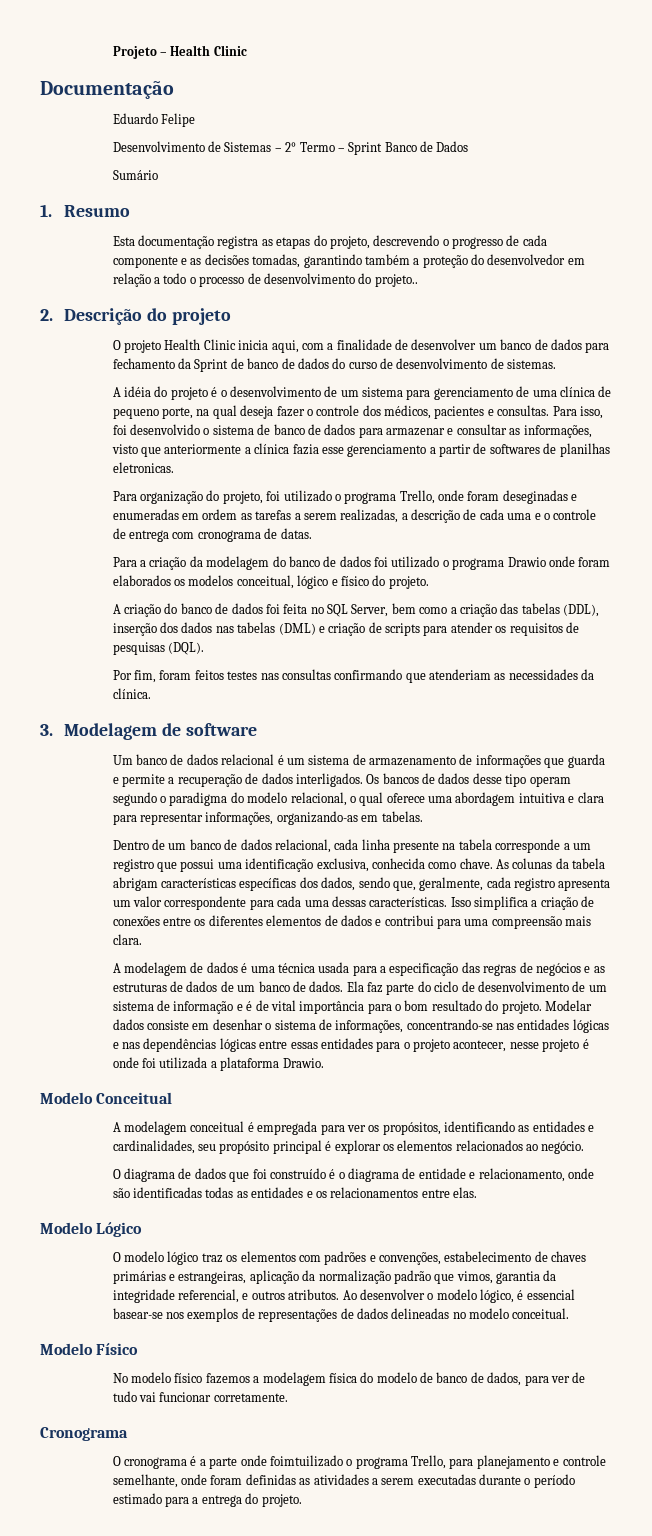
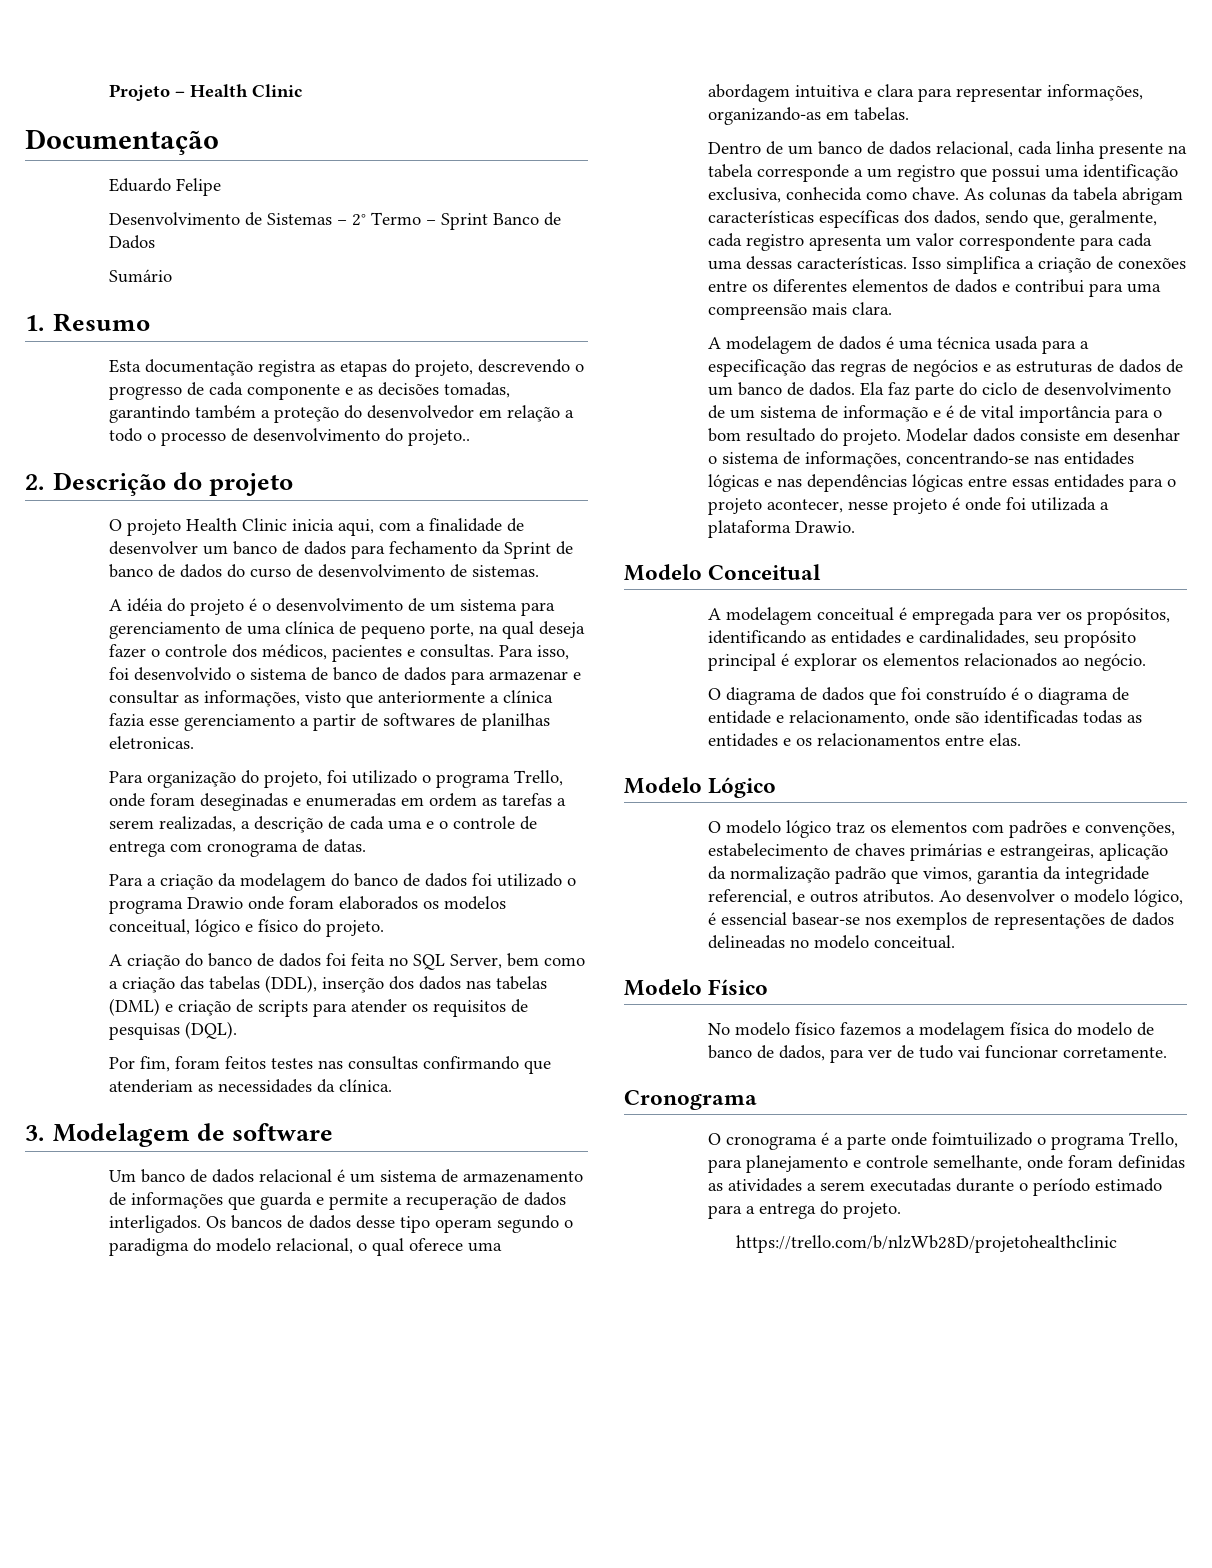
(302, 1500) none -> [736,1235,1118,1253] // https://trello.com/b/nlzWb28D/projetohealthclinic

